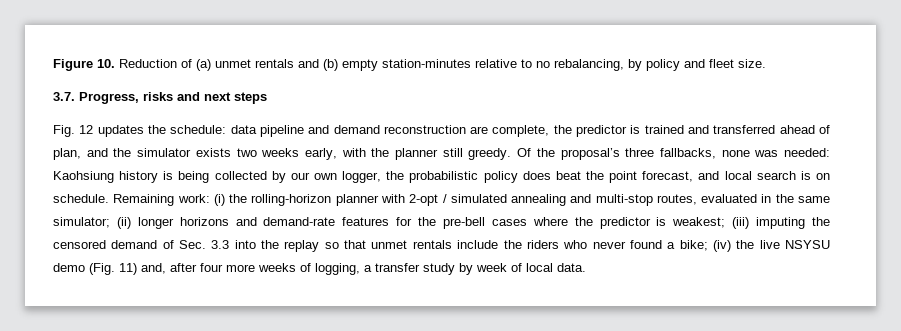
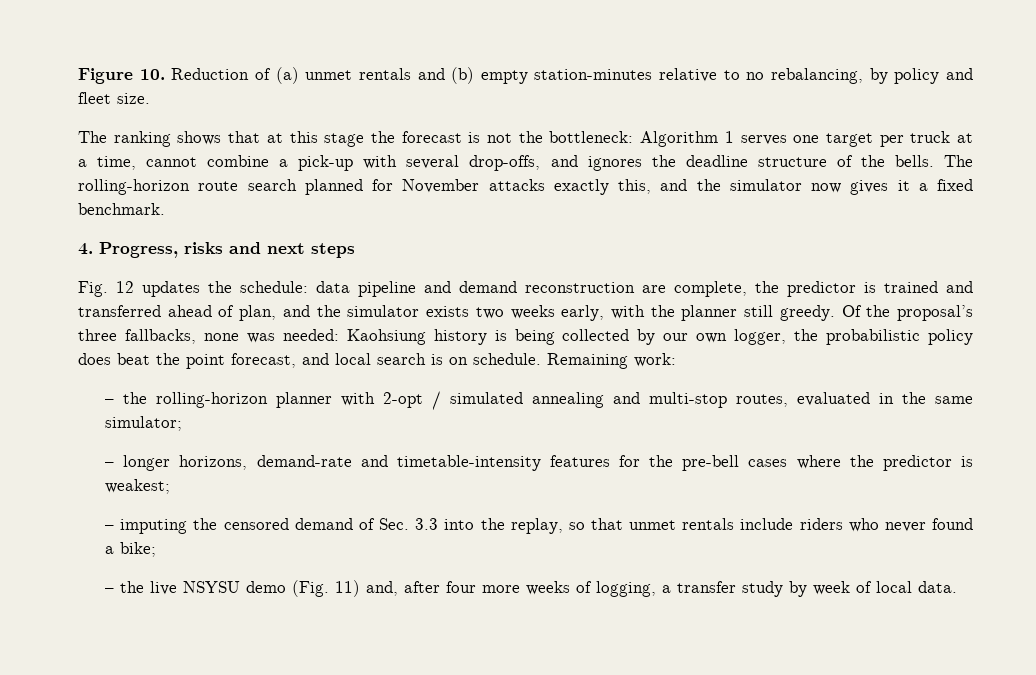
[53,92,75,101] 3.7. -> [78,131,974,147] [78,155,973,171] [78,179,973,195] [78,203,165,215] [78,243,93,255] The ranking shows that at this stage the forecast is not the bottleneck: Algorithm 1 serves one target per truck at a time, cannot combine a pick-up with several drop-offs, and ignores the deadline structure of the bells. The rolling-horizon route search planned for November attacks exactly this, and the simulator now gives it a fixed benchmark. // 4.
[213,194,225,206] (i) -> [105,399,115,404] // –
[116,217,336,229] (ii) longer horizons and demand-rate -> [105,455,541,471] // – longer horizons, demand-rate and timetable-intensity
[732,217,750,229] (iii) -> [105,525,115,530] // –
[284,240,320,252] replay -> [510,518,563,534] replay,
[503,240,522,249] the -> (794, 524) none
[712,240,731,252] (iv) -> [105,588,115,593] // –

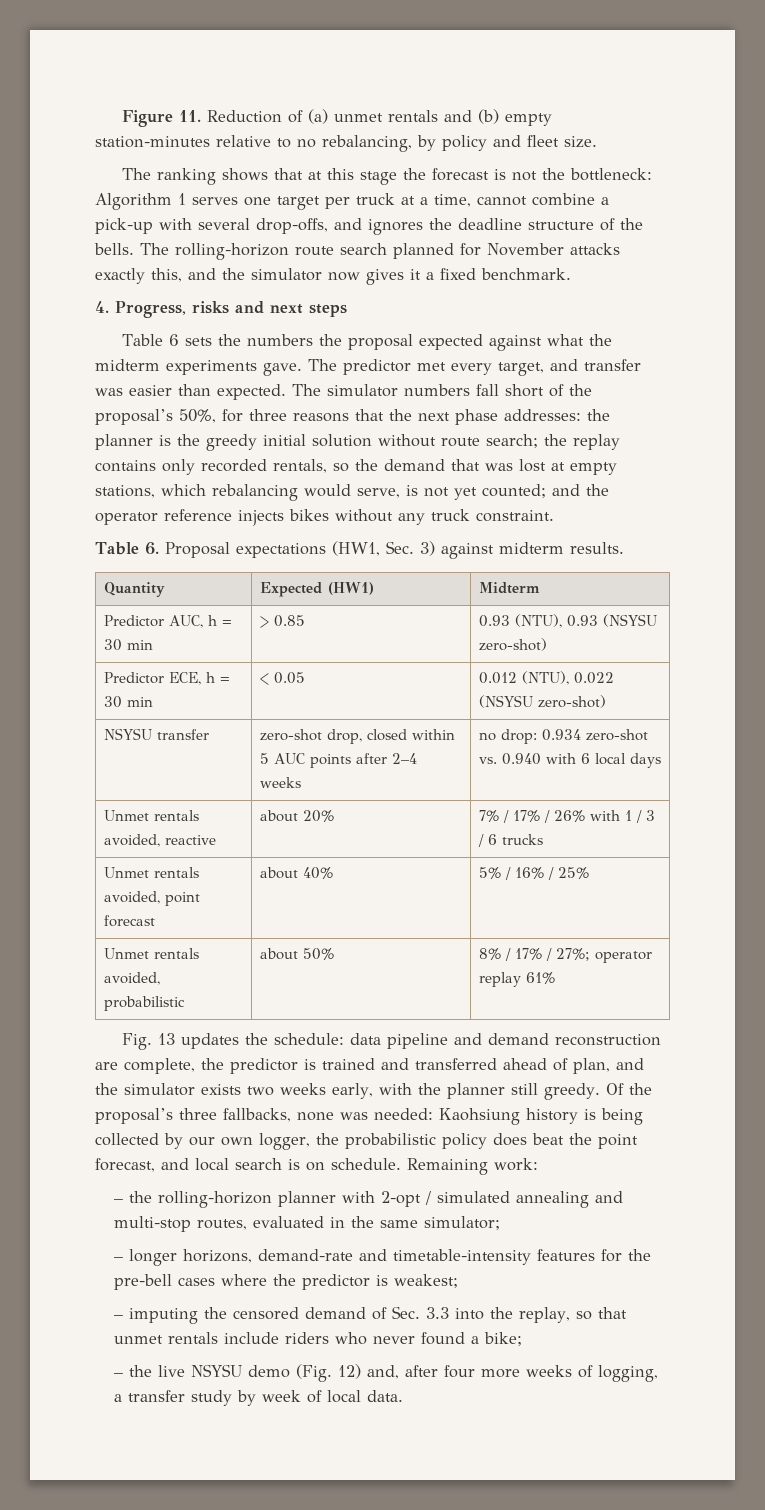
[139,69,165,80] 10. -> [179,110,202,122] 11.
(355, 250) none -> [122,334,613,351] [95,359,641,376] [95,384,592,400] [95,409,610,425] [95,434,620,451] [95,459,617,475] [95,484,609,501] [95,509,554,526] [95,541,624,559] [103,582,165,597] [259,582,374,597] [478,582,540,594] [103,615,232,628] [103,639,153,651] [259,615,305,628] [478,614,657,628] [478,638,547,651] [103,672,230,685] [103,696,153,708] [259,672,305,685] [478,671,614,685] [478,695,606,708] [103,728,209,740] [259,729,455,744] [259,753,417,768] [259,777,301,788] [478,729,648,744] [478,753,661,768] [103,810,199,821] [103,834,216,847] [259,810,334,822] [478,810,655,823] [477,834,543,847] [103,867,199,878] [103,891,200,906] [103,915,155,927] [259,867,333,879] [478,867,589,880] [103,948,199,959] [103,972,160,985] [103,996,185,1011] [259,948,334,960] [478,948,652,963] [478,972,555,987] // Table 6 sets the numbers the proposal expected against what the midterm experiments gave. The predictor met every target, and transfer was easier than expected. The simulator numbers fall short of the proposal’s 50%, for three reasons that the next phase addresses: the planner is the greedy initial solution without route search; the replay contains only recorded rentals, so the demand that was lost at empty stations, which rebalancing would serve, is not yet counted; and the operator reference injects bikes without any truck constraint. // Table 6. Proposal expectations (HW1, Sec. 3) against midterm results. // Quantity | Expected (HW1) | Midterm // Predictor AUC, h = 30 min | > 0.85 | 0.93 (NTU), 0.93 (NSYSU zero-shot) // Predictor ECE, h = 30 min | < 0.05 | 0.012 (NTU), 0.022 (NSYSU zero-shot) // NSYSU transfer | zero-shot drop, closed within 5 AUC points after 2–4 weeks | no drop: 0.934 zero-shot vs. 0.940 with 6 local days // Unmet rentals avoided, reactive | about 20% | 7% / 17% / 26% with 1 / 3 / 6 trucks // Unmet rentals avoided, point forecast | about 40% | 5% / 16% / 25% // Unmet rentals avoided, probabilistic | about 50% | 8% / 17% / 27%; operator replay 61%
[116,281,134,293] 12 -> [158,1033,176,1045] 13
[335,580,361,597] 11) -> [338,1364,362,1379] 12)

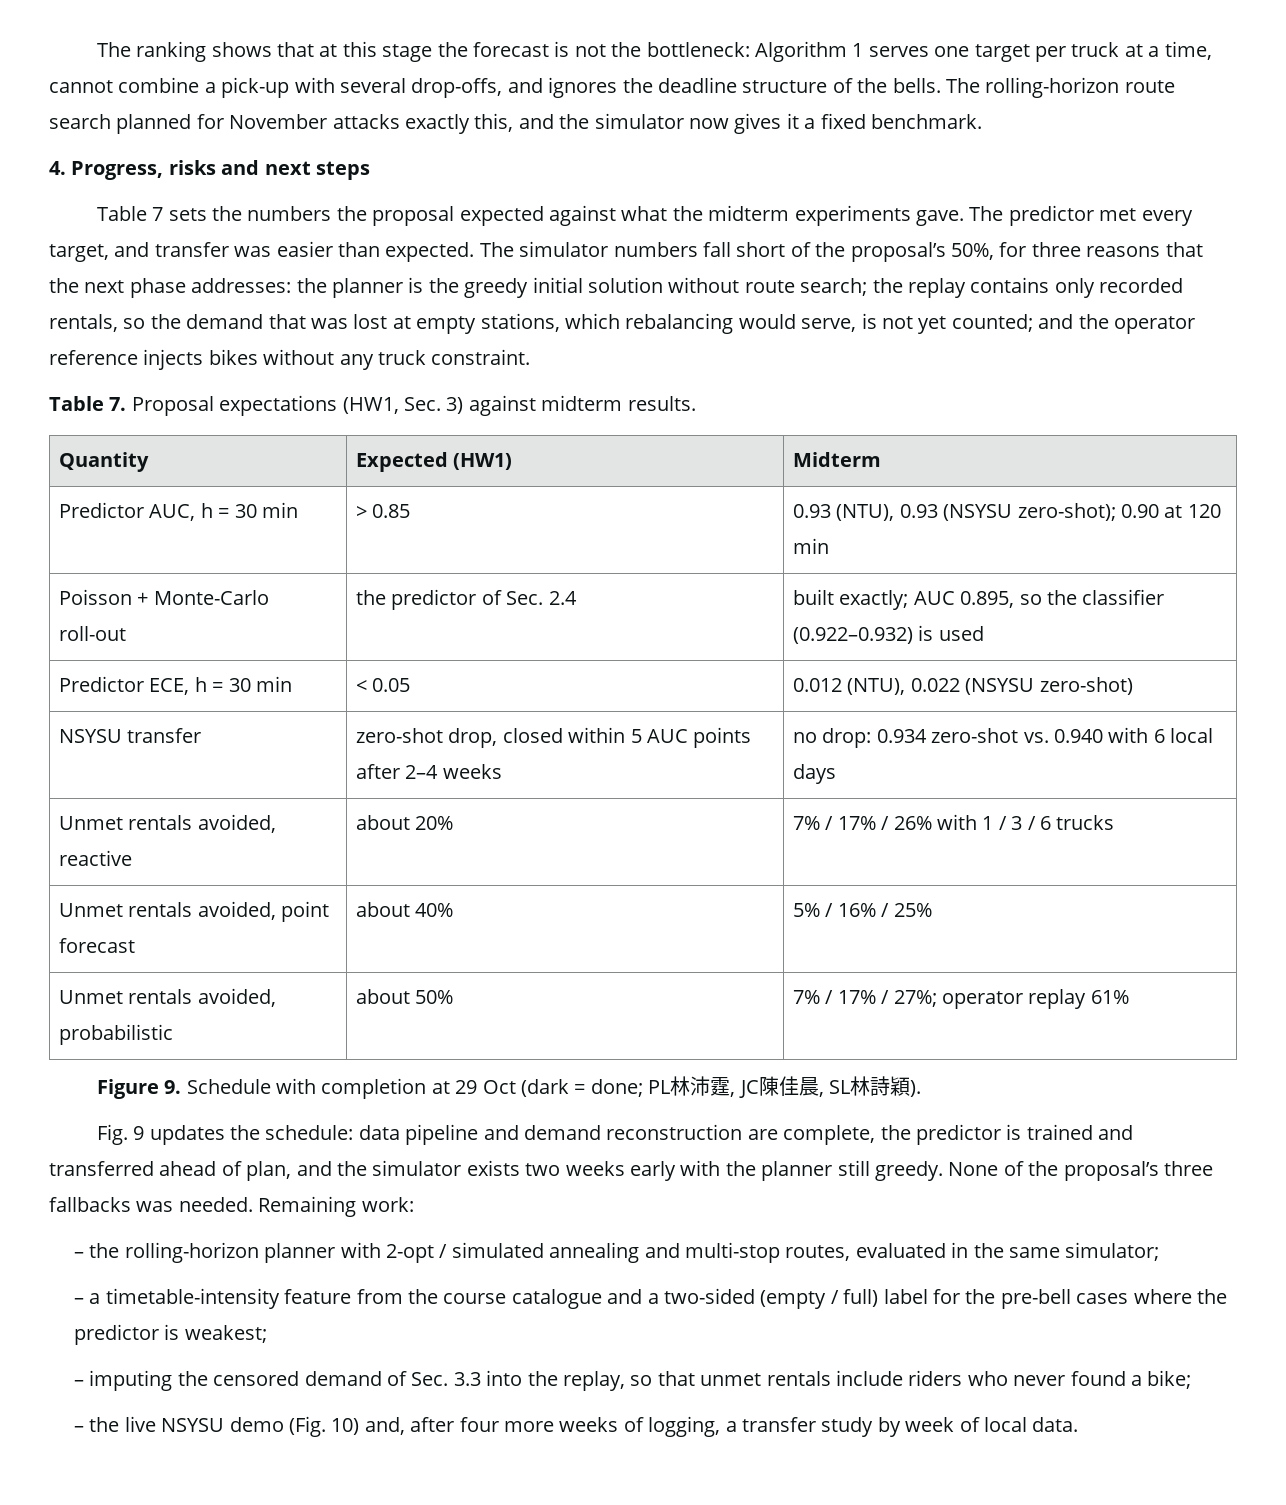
[122,109,553,127] [95,135,597,152] Figure 11. Reduction of (a) unmet rentals and (b) empty station-minutes relative to no rebalancing, by policy and fleet size. // -> (96, 49) none
[169,334,180,346] 6 -> [152,207,164,221] 7
[144,542,159,555] 6. -> [109,397,127,411] 7.
[478,638,547,651] zero-shot) -> [1017,503,1221,521] [792,538,829,554] [58,589,269,605] [58,626,126,641] [355,589,577,610] [792,589,1165,610] [792,625,984,644] zero-shot); 0.90 at 120 min // Poisson + Monte-Carlo roll-out | the predictor of Sec. 2.4 | built exactly; AUC 0.895, so the classifier (0.922–0.932) is used
[478,948,501,960] 8% -> [792,990,820,1004] 7%
(555, 978) none -> [96,1076,922,1099] // Figure 9. Schedule with completion at 29 Oct (dark = done; PL林沛霆, JC陳佳晨, SL林詩穎).
[158,1033,176,1045] 13 -> [133,1126,145,1140] 9
[332,1083,373,1099] early, -> [629,1161,676,1181] early
[605,1083,624,1095] Of -> [948,1161,1024,1176] None of
[223,1108,643,1125] [95,1133,638,1150] [95,1158,401,1172] fallbacks, none was needed: Kaohsiung history is being collected by our own logger, the probabilistic policy does beat the point forecast, and local search is on schedule. -> [49,1197,253,1212] fallbacks was needed.
[129,1249,596,1266] longer horizons, demand-rate and timetable-intensity features -> [89,1288,928,1309] a timetable-intensity feature from the course catalogue and a two-sided (empty / full) label
[338,1364,362,1379] 12) -> [331,1418,360,1435] 10)

